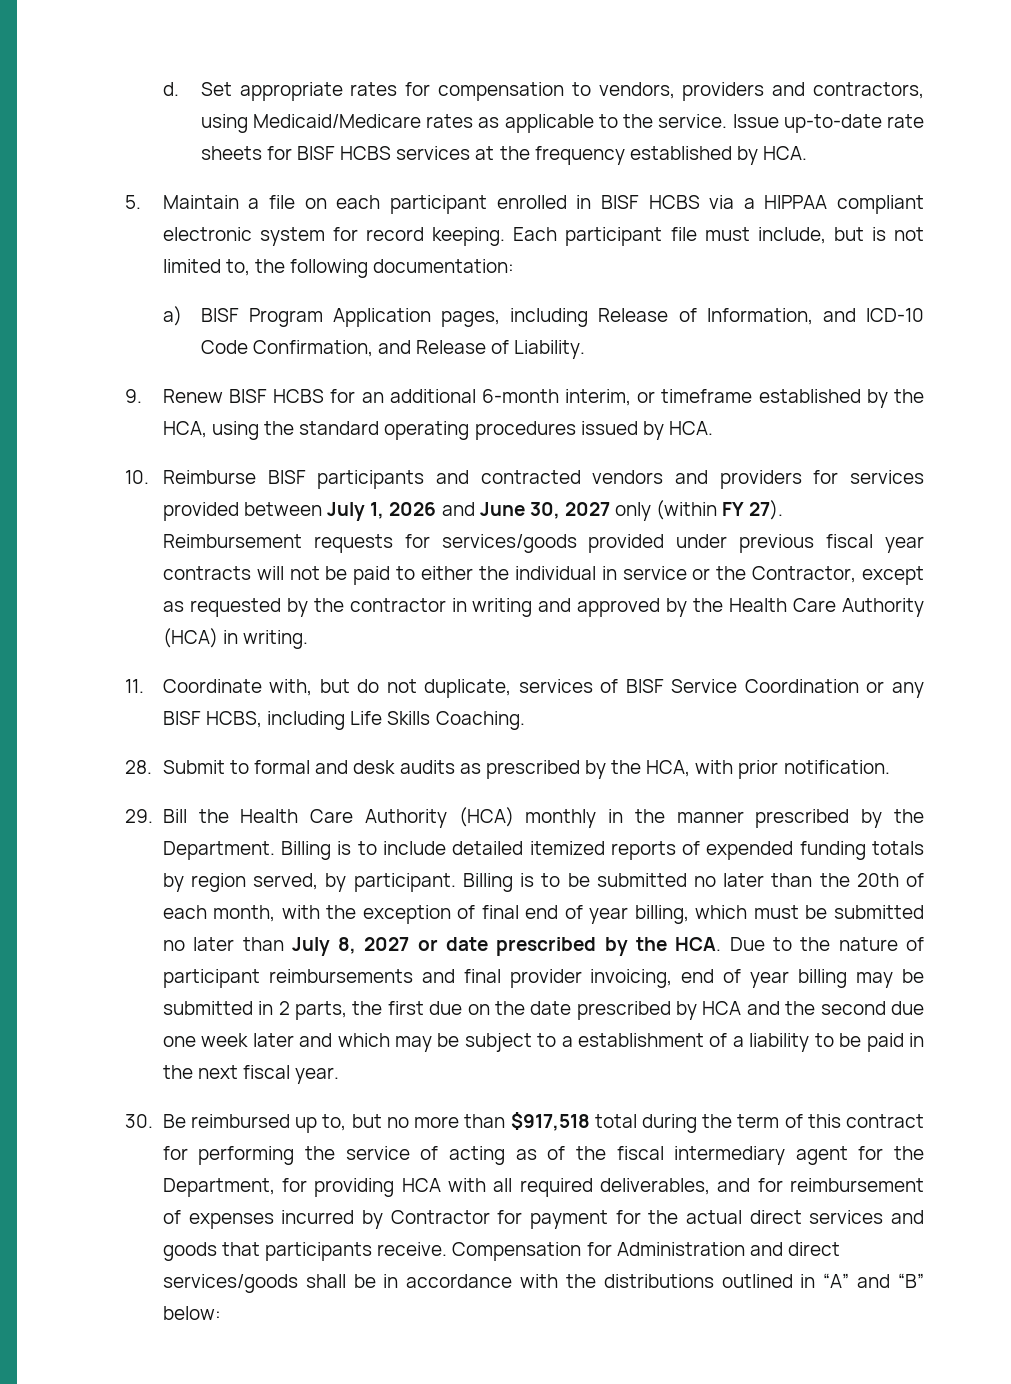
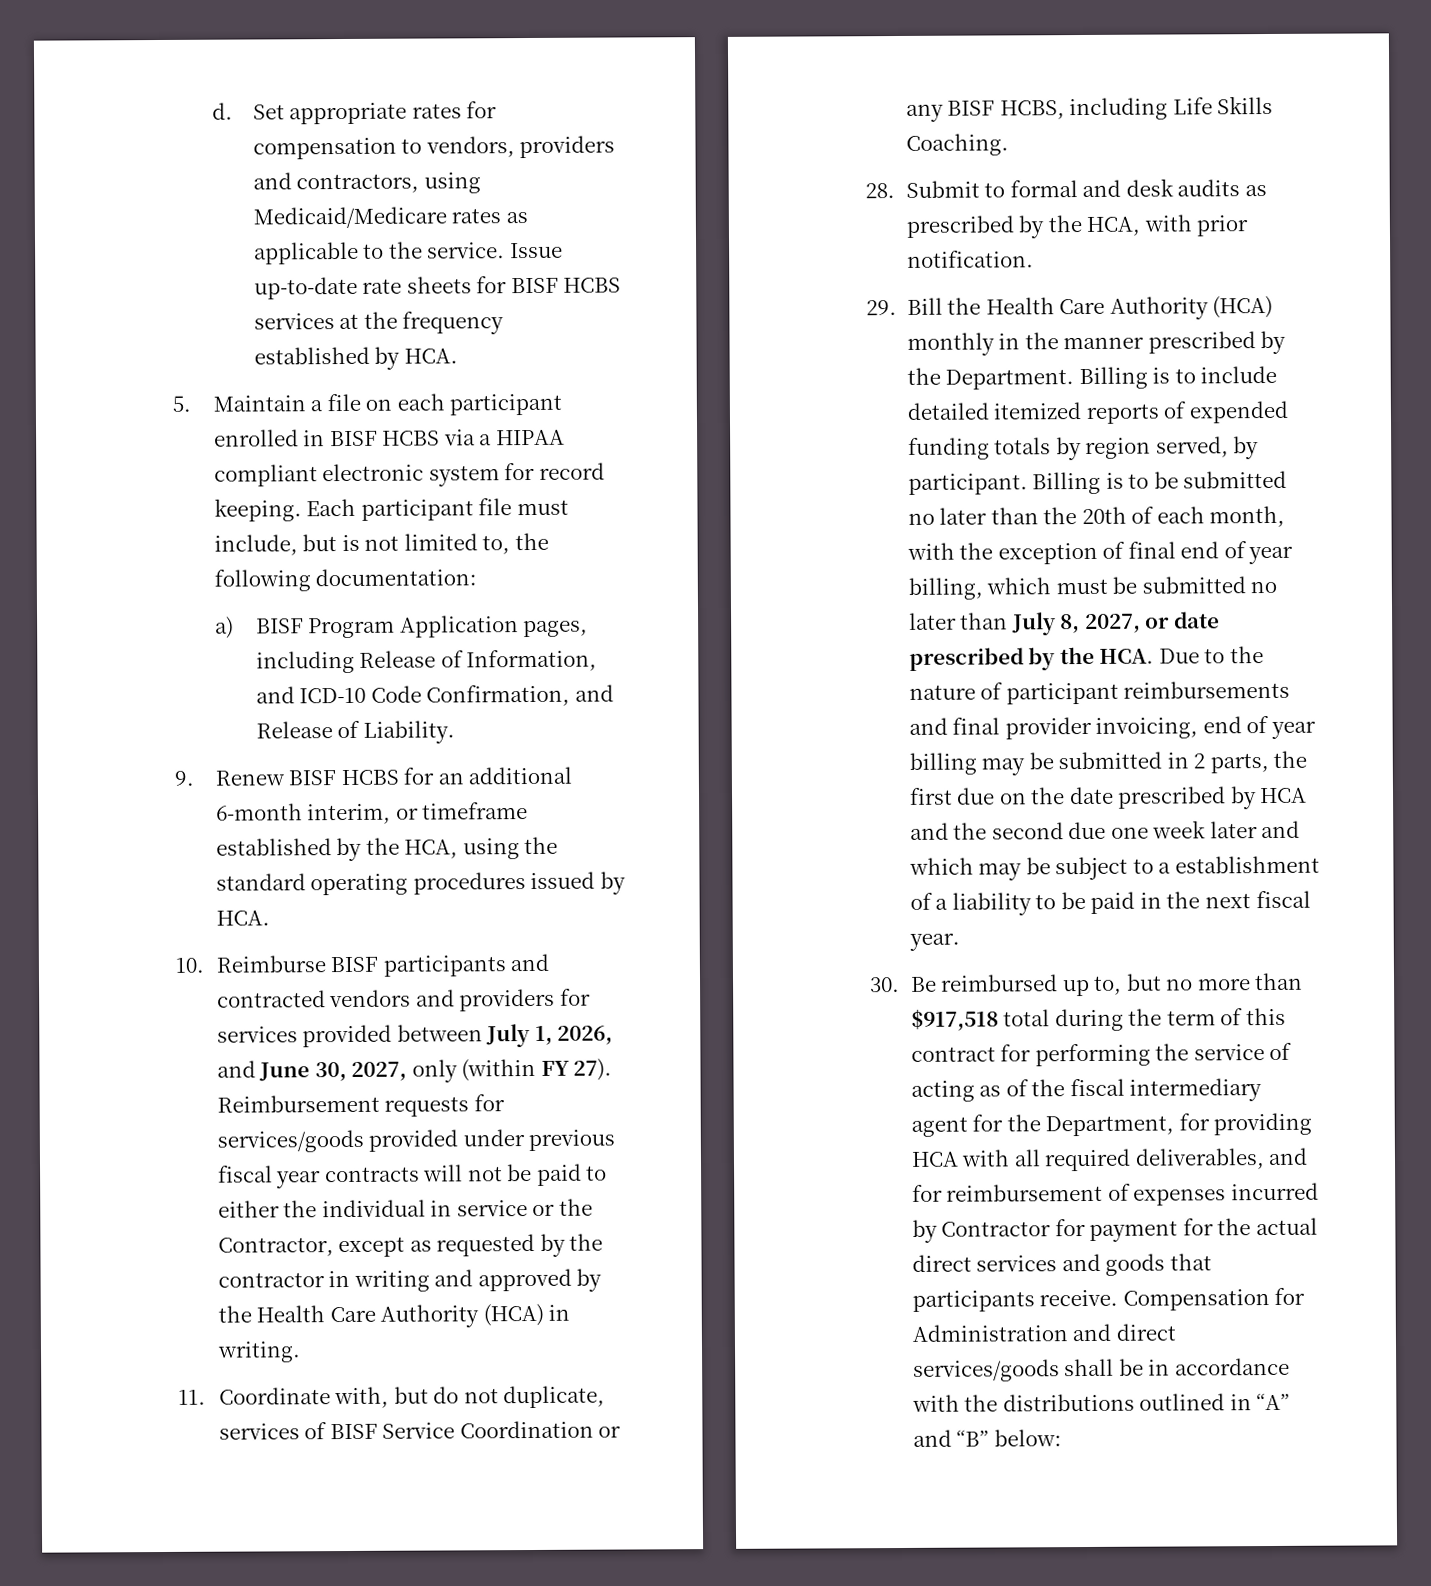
[764,195,828,209] HIPPAA -> [495,429,565,446] HIPAA
[389,502,437,516] 2026 -> [557,1025,614,1045] 2026,
[564,502,610,516] 2027 -> [351,1061,408,1081] 2027,
[364,937,410,951] 2027 -> [1084,613,1141,634] 2027,

